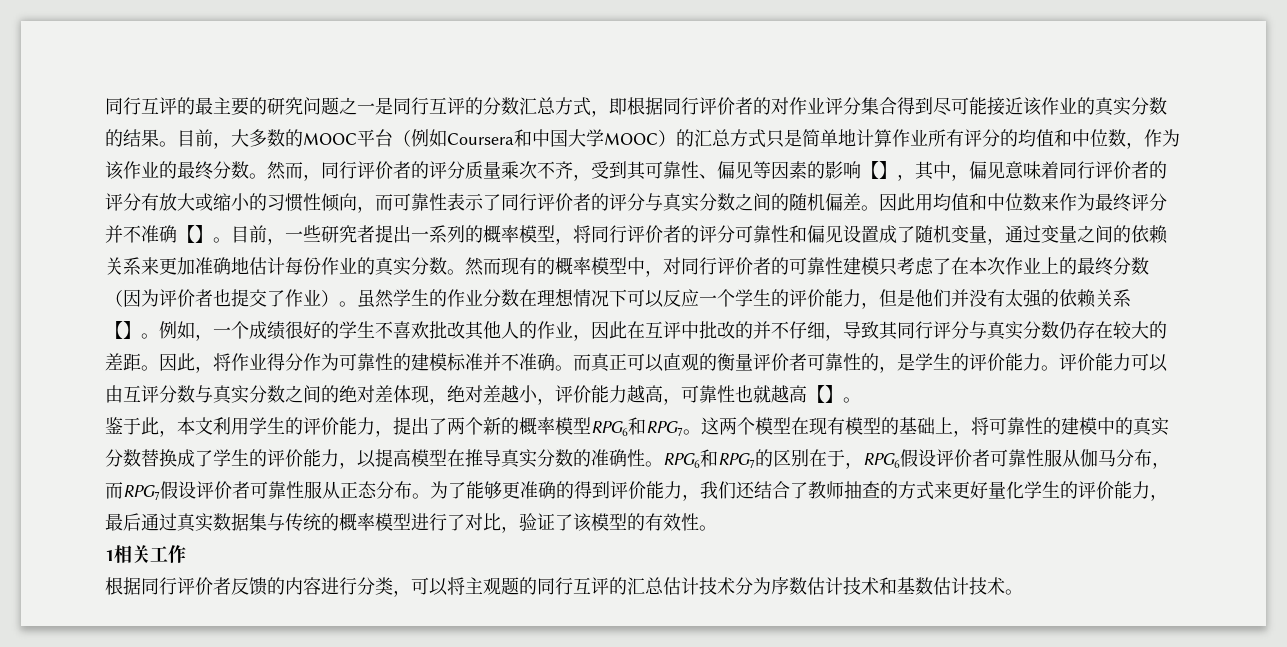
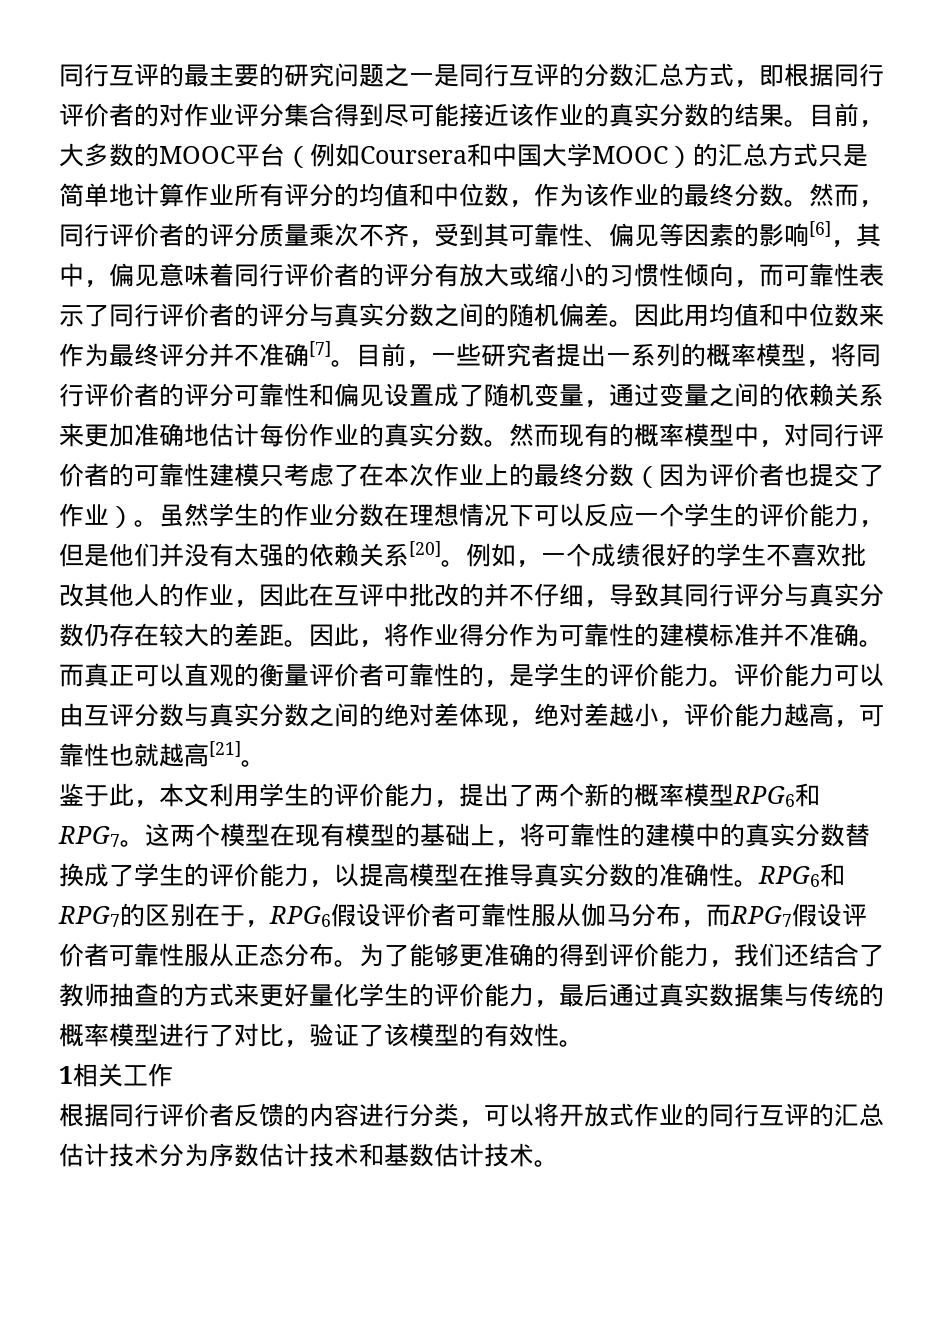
[861,161,897,179] 【】 -> [809,221,831,237] [6]
[177,225,213,243] 【】 -> [309,341,331,357] [7]
[105,321,141,339] 【】 -> [409,541,441,557] [20]
[807,385,843,403] 【】 -> [209,741,241,757] [21]
[465,577,519,595] 主观题 -> [559,1103,684,1127] 开放式作业

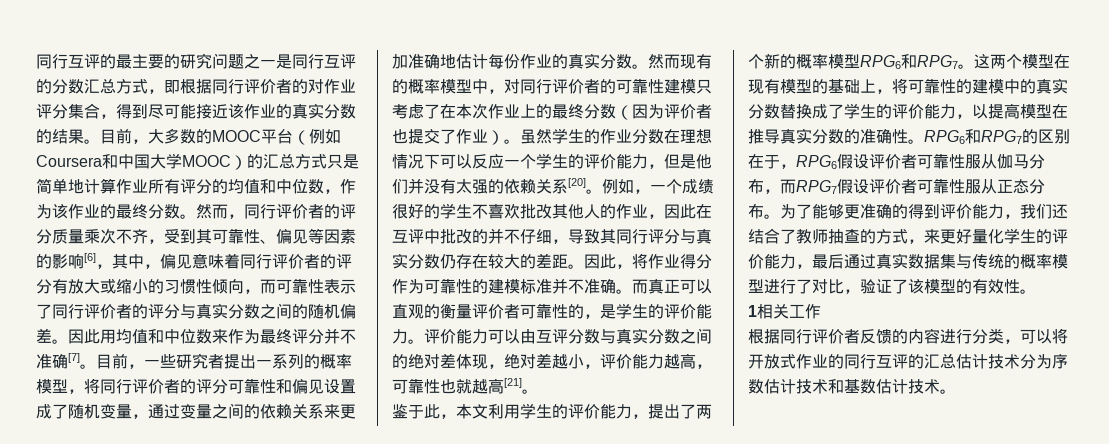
(334, 115) none -> [100,114,116,119] ，
(234, 995) none -> [908,239,924,244] ，

